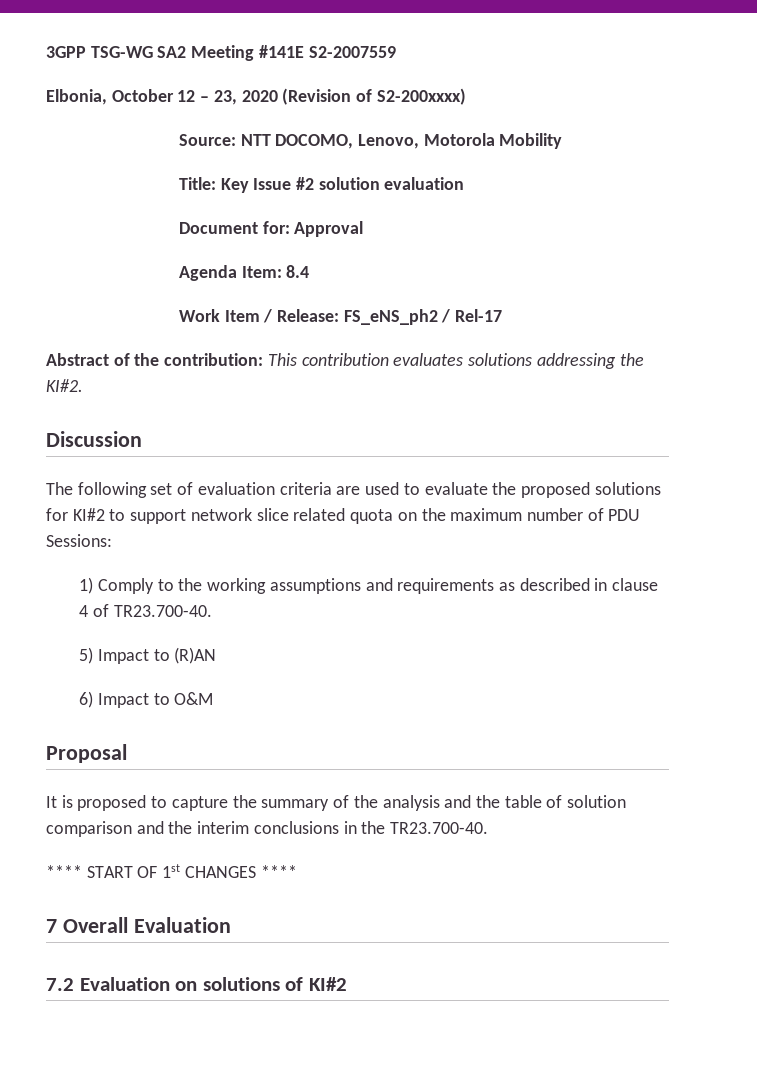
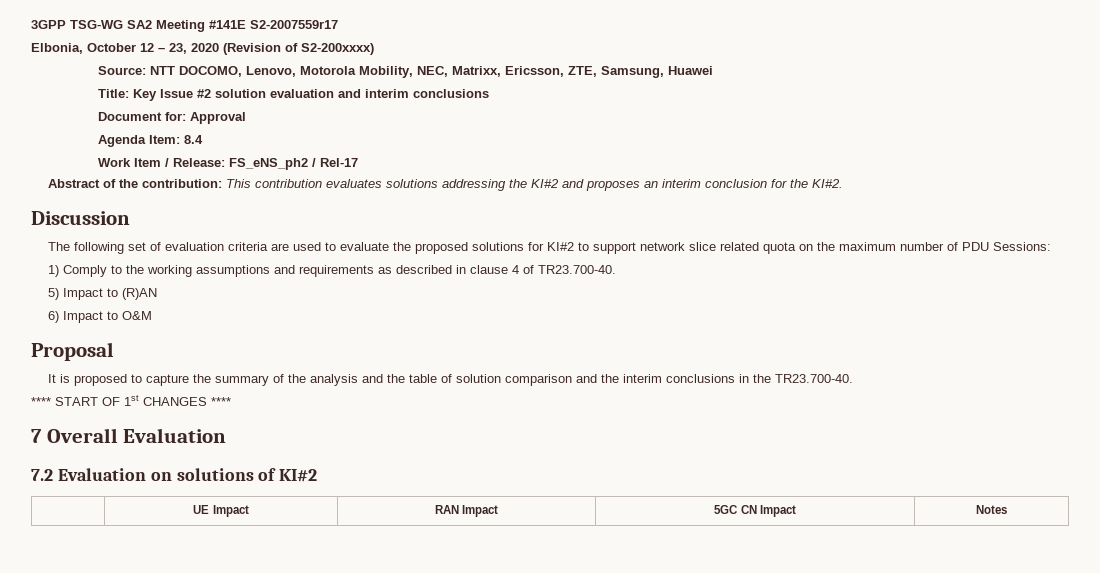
[308,46,396,58] S2-2007559 -> [250,20,338,29] S2-2007559r17
[499,133,563,149] Mobility -> [359,66,714,78] Mobility, NEC, Matrixx, Ericsson, ZTE, Samsung, Huawei
(465, 183) none -> [338,89,490,98] and interim conclusions
(644, 359) none -> [530,179,808,191] KI#2 and proposes an interim conclusion for the
(347, 984) none -> [193,505,249,517] [434,505,499,517] [714,505,796,517] [976,505,1007,514] // | UE Impact | RAN Impact | 5GC CN Impact | Notes

